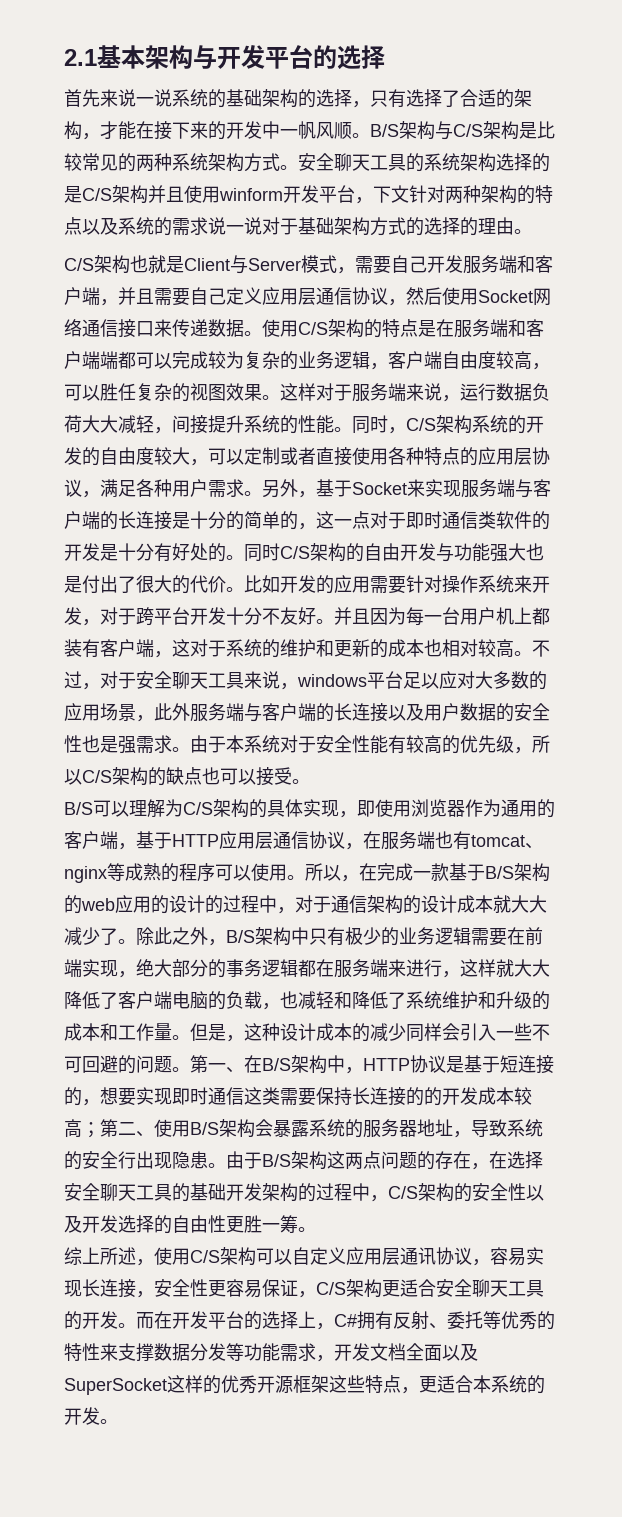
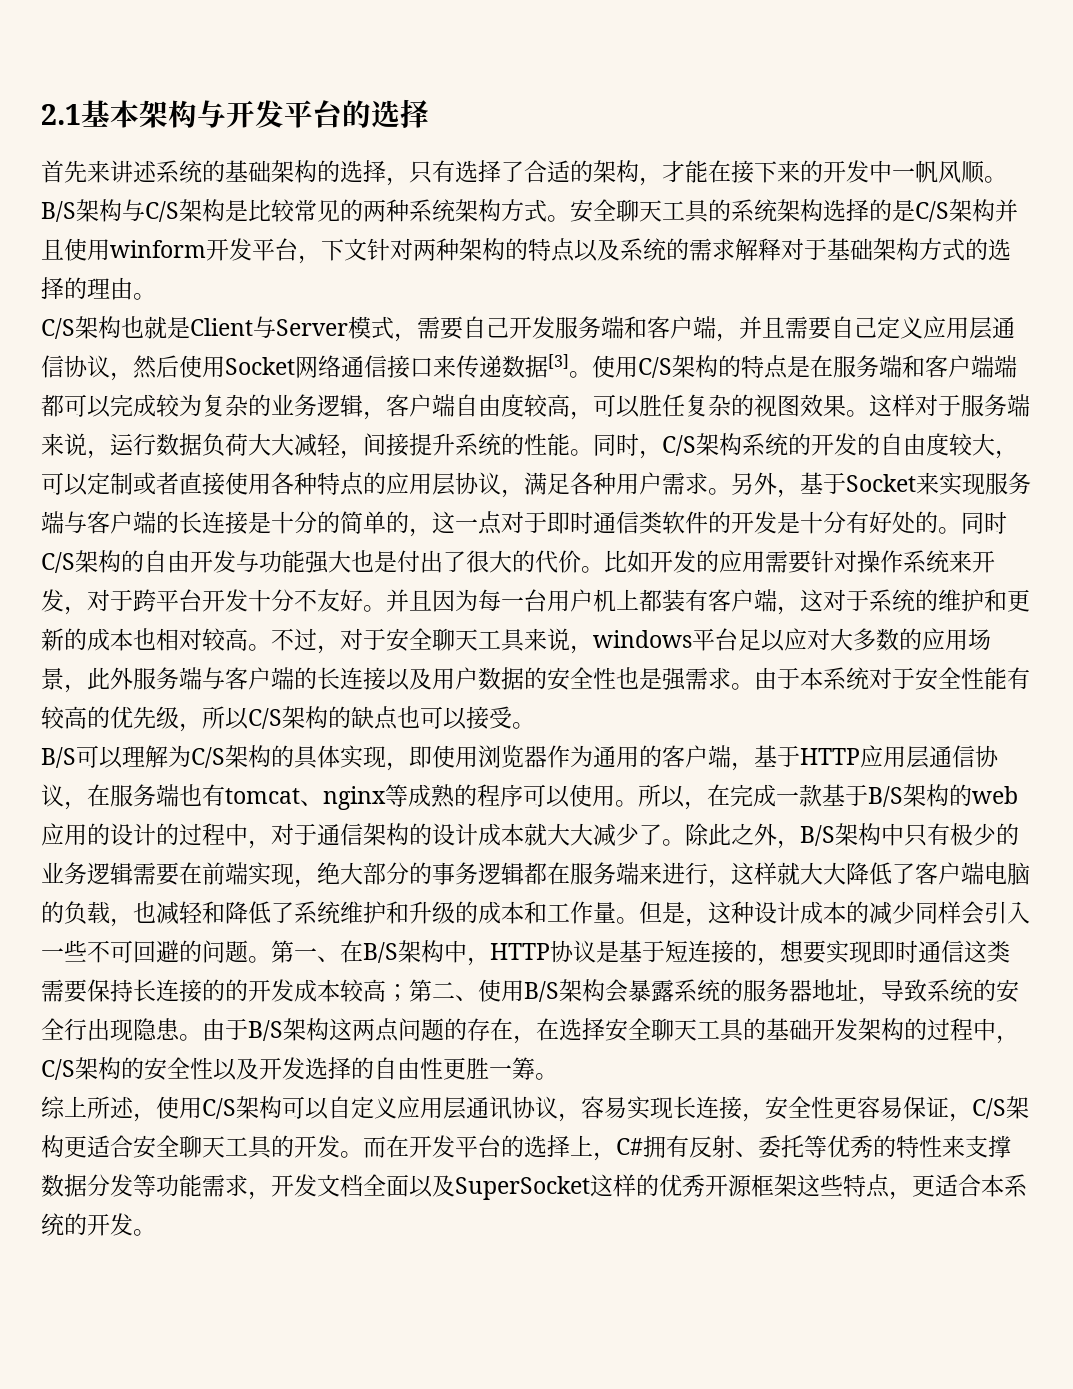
[118,89,172,107] 说一说 -> [110,160,157,183] 讲述
[208,217,262,235] 说一说 -> [735,238,781,261] 解释
(244, 328) none -> [548,354,569,369] [3]

